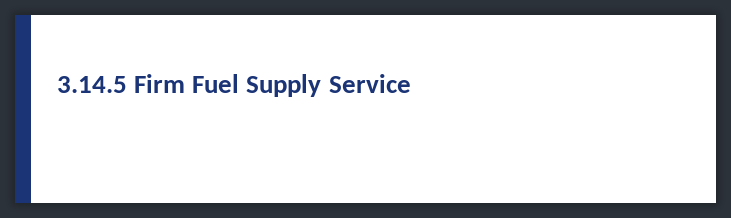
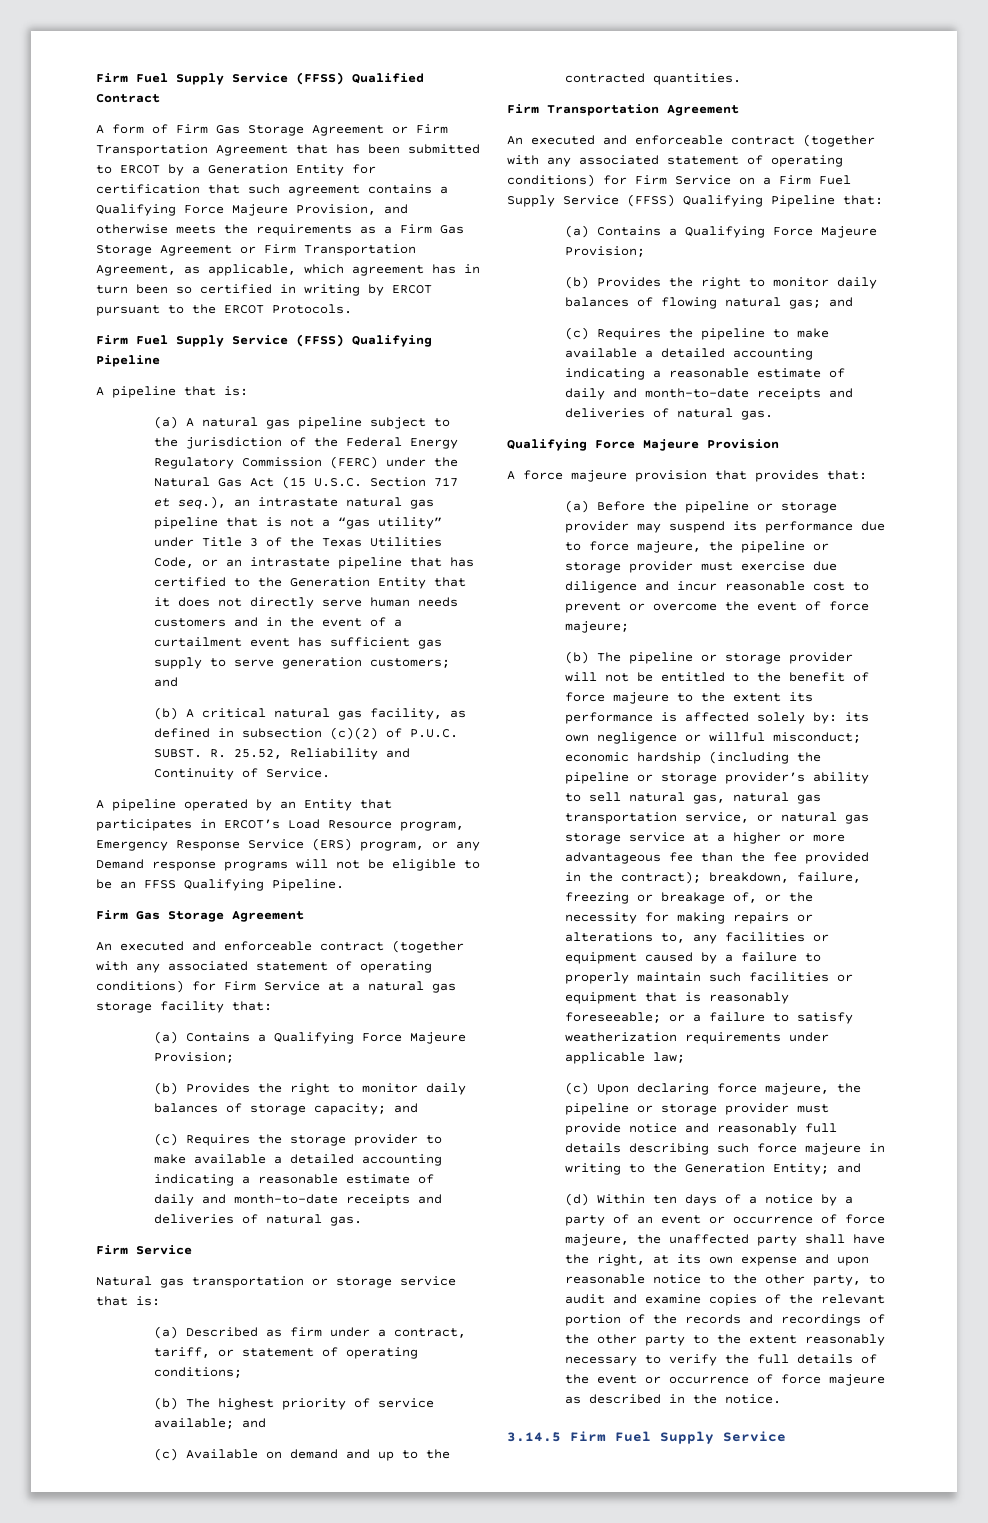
(57, 84) none -> [96,72,424,85] [96,94,160,103] [96,124,448,136] [96,144,480,156] [96,164,376,176] [96,184,448,196] [96,204,408,216] [96,224,464,236] [96,244,416,256] [96,264,480,276] [96,284,432,296] [96,304,352,316] [96,334,432,347] [96,355,160,367] [96,386,248,398] [154,416,451,429] [154,437,459,449] [154,456,459,469] [154,476,459,489] [154,496,435,509] [154,517,443,529] [154,537,443,547] [154,557,475,569] [154,577,467,589] [154,597,459,609] [154,617,403,627] [154,637,443,649] [154,657,451,669] [154,677,179,687] [154,707,467,720] [154,727,459,740] [154,748,411,760] [154,768,331,780] [96,799,392,811] [96,819,464,831] [96,838,480,851] [96,859,480,871] [96,879,344,891] [96,910,304,922] [96,940,464,953] [96,961,432,973] [96,980,456,993] [96,1001,272,1013] [154,1031,467,1044] [154,1052,235,1063] [154,1082,467,1095] [154,1103,419,1115] [154,1133,443,1146] [154,1154,443,1166] [154,1174,435,1186] [154,1194,443,1206] [154,1214,363,1226] [96,1245,192,1255] [96,1276,456,1288] [96,1296,160,1306] [154,1326,467,1339] [154,1347,419,1359] [154,1367,243,1378] [154,1397,435,1410] [154,1418,267,1429] [154,1448,451,1461] [565,73,742,85] [507,104,739,116] [507,134,875,147] [507,155,843,167] [507,174,851,187] [507,194,883,207] [565,225,878,238] [565,246,646,257] [565,276,878,289] [565,297,854,309] [565,327,830,340] [565,348,814,360] [565,368,846,380] [565,388,854,400] [565,408,774,420] [507,439,779,451] [507,470,867,482] [565,500,838,513] [565,521,886,533] [565,541,830,553] [565,561,838,573] [565,581,870,593] [565,601,870,613] [565,621,630,633] [565,651,854,664] [565,672,870,682] [565,692,814,704] [565,712,870,724] [565,732,862,744] [565,751,822,764] [565,772,870,784] [565,792,822,804] [565,812,870,824] [565,832,846,844] [565,852,870,864] [565,871,862,884] [565,892,814,904] [565,912,814,924] [565,932,830,944] [565,952,822,964] [565,972,854,984] [565,992,790,1004] [565,1012,854,1024] [565,1032,830,1044] [565,1052,686,1064] [565,1082,862,1095] [565,1103,830,1115] [565,1123,838,1135] [565,1143,886,1155] [565,1163,862,1175] [565,1193,854,1206] [565,1214,886,1226] [565,1234,886,1246] [565,1254,870,1266] [565,1274,886,1286] [565,1294,886,1306] [565,1314,886,1326] [565,1334,886,1346] [565,1354,878,1366] [565,1374,886,1386] [565,1394,782,1404] Firm Fuel Supply Service (FFSS) Qualified Contract // A form of Firm Gas Storage Agreement or Firm Transportation Agreement that has been submitted to ERCOT by a Generation Entity for certification that such agreement contains a Qualifying Force Majeure Provision, and otherwise meets the requirements as a Firm Gas Storage Agreement or Firm Transportation Agreement, as applicable, which agreement has in turn been so certified in writing by ERCOT pursuant to the ERCOT Protocols. // Firm Fuel Supply Service (FFSS) Qualifying Pipeline // A pipeline that is: // (a) A natural gas pipeline subject to the jurisdiction of the Federal Energy Regulatory Commission (FERC) under the Natural Gas Act (15 U.S.C. Section 717 et seq.), an intrastate natural gas pipeline that is not a “gas utility” under Title 3 of the Texas Utilities Code, or an intrastate pipeline that has certified to the Generation Entity that it does not directly serve human needs customers and in the event of a curtailment event has sufficient gas supply to serve generation customers; and // (b) A critical natural gas facility, as defined in subsection (c)(2) of P.U.C. SUBST. R. 25.52, Reliability and Continuity of Service. // A pipeline operated by an Entity that participates in ERCOT’s Load Resource program, Emergency Response Service (ERS) program, or any Demand response programs will not be eligible to be an FFSS Qualifying Pipeline. // Firm Gas Storage Agreement // An executed and enforceable contract (together with any associated statement of operating conditions) for Firm Service at a natural gas storage facility that: // (a) Contains a Qualifying Force Majeure Provision; // (b) Provides the right to monitor daily balances of storage capacity; and // (c) Requires the storage provider to make available a detailed accounting indicating a reasonable estimate of daily and month-to-date receipts and deliveries of natural gas. // Firm Service // Natural gas transportation or storage service that is: // (a) Described as firm under a contract, tariff, or statement of operating conditions; // (b) The highest priority of service available; and // (c) Available on demand and up to the contracted quantities. // Firm Transportation Agreement // An executed and enforceable contract (together with any associated statement of operating conditions) for Firm Service on a Firm Fuel Supply Service (FFSS) Qualifying Pipeline that: // (a) Contains a Qualifying Force Majeure Provision; // (b) Provides the right to monitor daily balances of flowing natural gas; and // (c) Requires the pipeline to make available a detailed accounting indicating a reasonable estimate of daily and month-to-date receipts and deliveries of natural gas. // Qualifying Force Majeure Provision // A force majeure provision that provides that: // (a) Before the pipeline or storage provider may suspend its performance due to force majeure, the pipeline or storage provider must exercise due diligence and incur reasonable cost to prevent or overcome the event of force majeure; // (b) The pipeline or storage provider will not be entitled to the benefit of force majeure to the extent its performance is affected solely by: its own negligence or willful misconduct; economic hardship (including the pipeline or storage provider’s ability to sell natural gas, natural gas transportation service, or natural gas storage service at a higher or more advantageous fee than the fee provided in the contract); breakdown, failure, freezing or breakage of, or the necessity for making repairs or alterations to, any facilities or equipment caused by a failure to properly maintain such facilities or equipment that is reasonably foreseeable; or a failure to satisfy weatherization requirements under applicable law; // (c) Upon declaring force majeure, the pipeline or storage provider must provide notice and reasonably full details describing such force majeure in writing to the Generation Entity; and // (d) Within ten days of a notice by a party of an event or occurrence of force majeure, the unaffected party shall have the right, at its own expense and upon reasonable notice to the other party, to audit and examine copies of the relevant portion of the records and recordings of the other party to the extent reasonably necessary to verify the full details of the event or occurrence of force majeure as described in the notice. //

